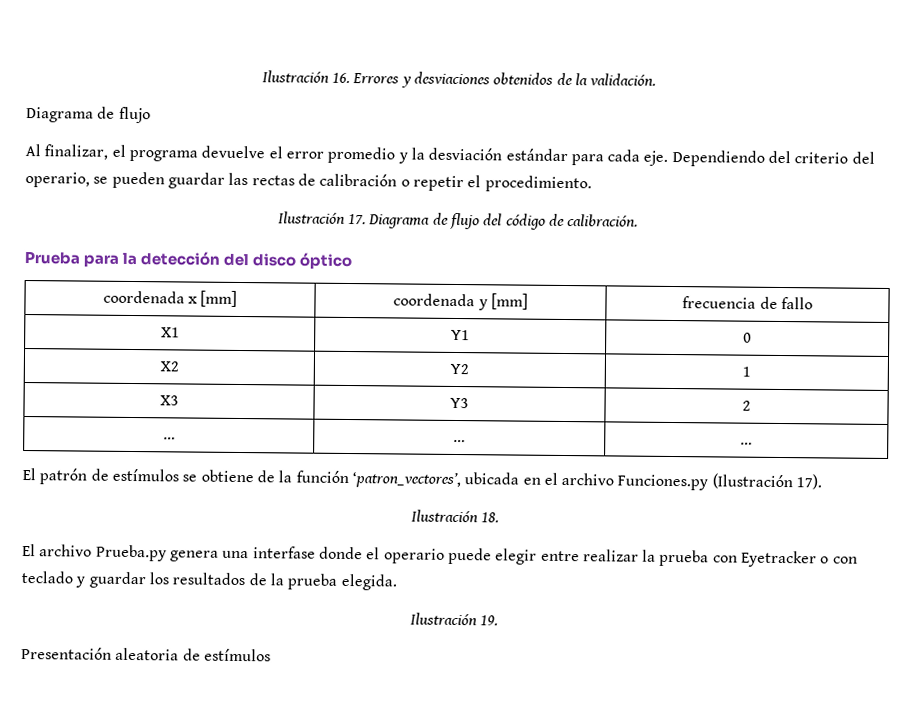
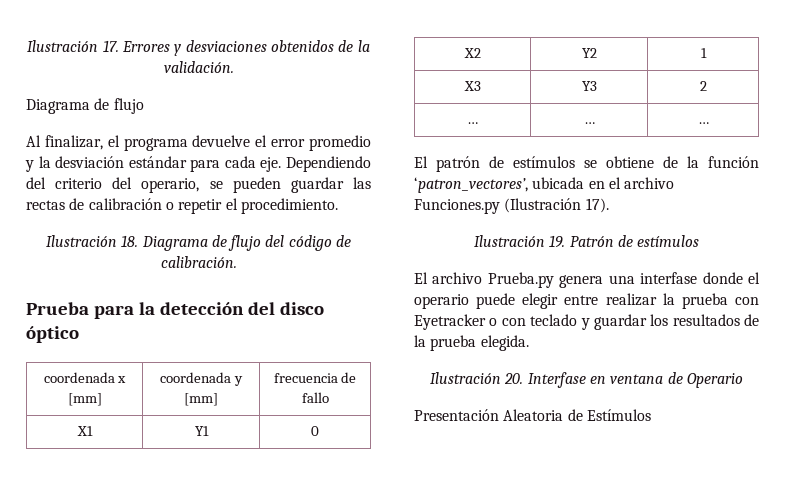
[261,70,351,84] Ilustración 16. -> [27,40,119,52] Ilustración 17.
[348,213,367,225] 17. -> [121,235,139,247] 18.
[481,512,500,523] 18. -> [549,235,700,248] 19. Patrón de estímulos
[480,615,499,626] [21,646,271,662] 19. // Presentación aleatoria de estímulos -> [504,372,743,388] [414,409,651,421] 20. Interfase en ventana de Operario // Presentación Aleatoria de Estímulos

